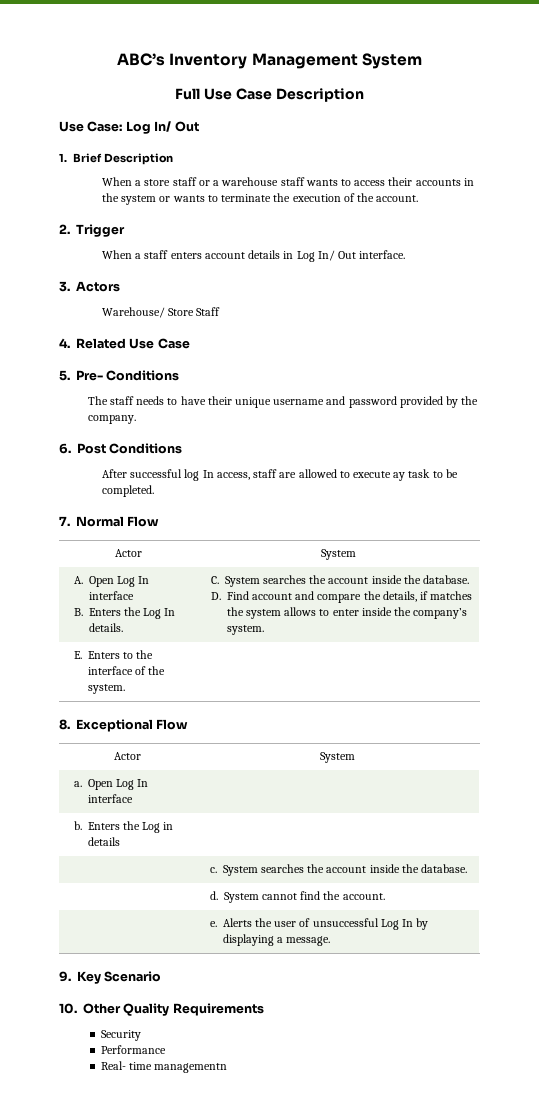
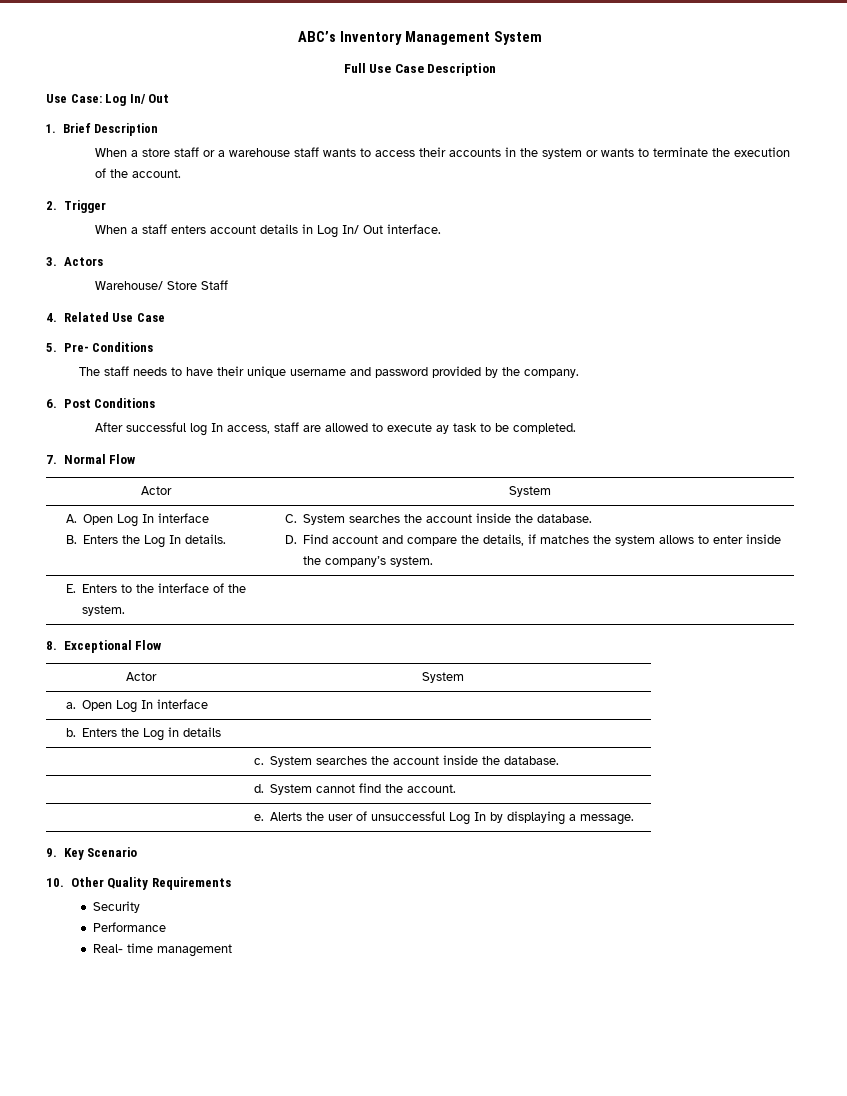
[154,1063,228,1073] managementn -> [156,944,232,957] management

